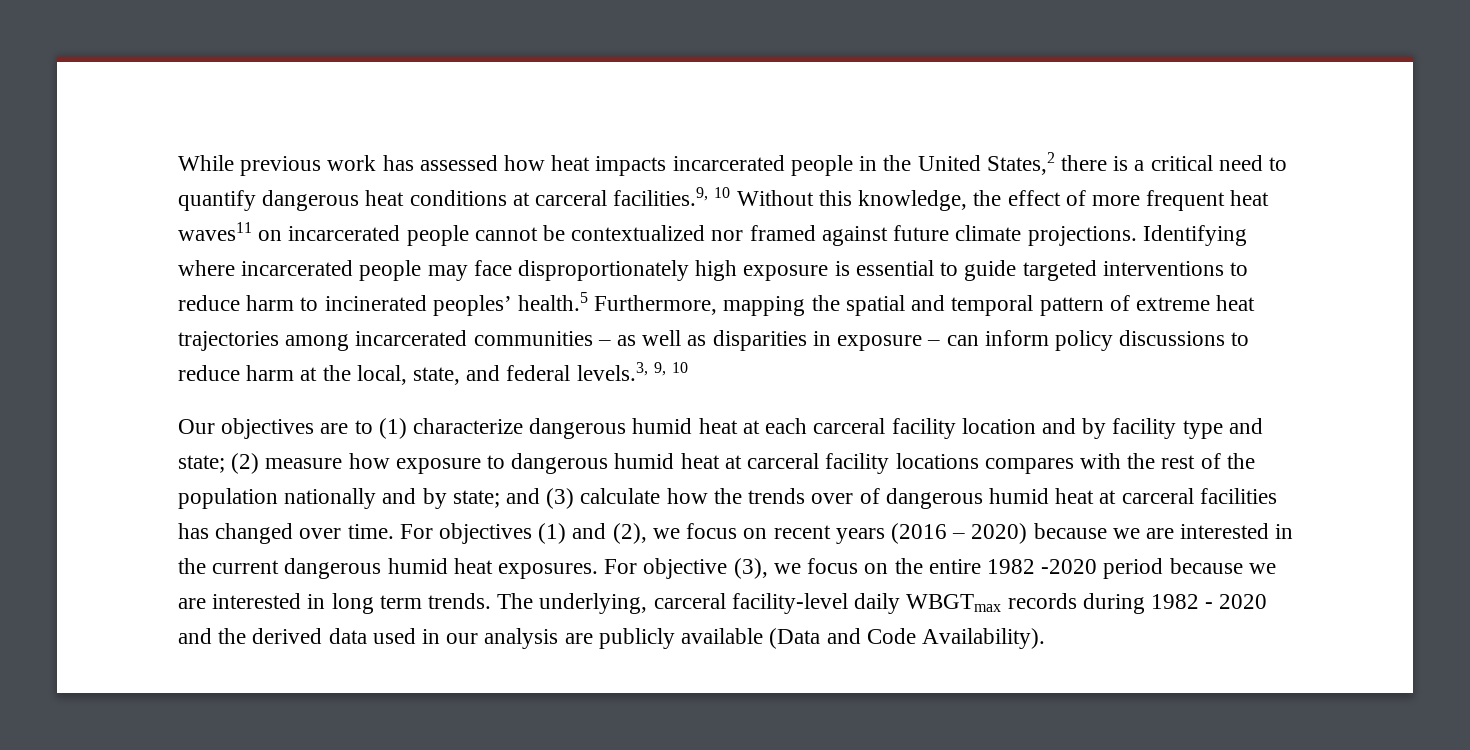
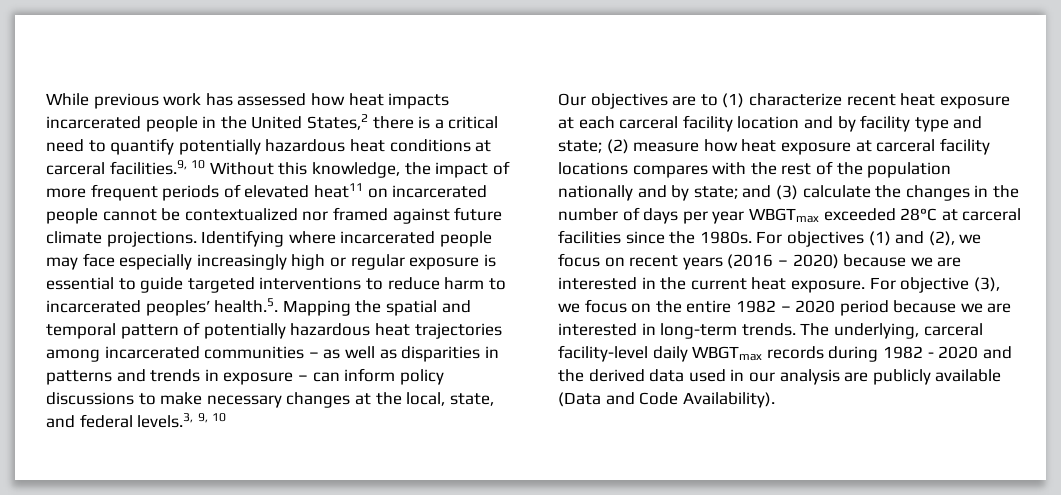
[262,190,360,211] dangerous -> [178,139,346,155] potentially hazardous
[1007,190,1061,206] effect -> [435,162,489,178] impact
[1230,190,1270,206] [178,222,252,241] heat waves11 -> [162,183,363,201] periods of elevated heat11
[518,260,738,281] disproportionately high -> [119,254,405,270] especially increasingly high or regular
[324,292,806,316] incinerated peoples’ health.5 Furthermore, mapping -> [46,298,351,316] incarcerated peoples’ health.5. Mapping
[1135,297,1210,311] extreme -> [203,323,371,339] potentially hazardous
(831, 338) none -> [46,369,219,385] patterns and trends in
[178,365,295,381] reduce harm -> [160,392,351,408] make necessary changes
[529,418,738,439] dangerous humid heat -> [846,93,1010,109] recent heat exposure
[395,453,720,474] exposure to dangerous humid heat -> [741,139,851,155] heat exposure
[666,488,1277,509] [178,523,394,544] how the trends over of dangerous humid heat at carceral facilities has changed over time. -> [875,185,1019,201] [558,207,1022,224] [558,230,752,244] the changes in the number of days per year WBGTmax exceeded 28°C at carceral facilities since the 1980s.
[284,558,599,579] dangerous humid heat exposures. -> [751,277,865,293] heat exposure.
[1041,559,1098,574] -2020 -> [780,300,836,313] – 2020
[331,593,422,614] long term -> [660,323,738,339] long-term

